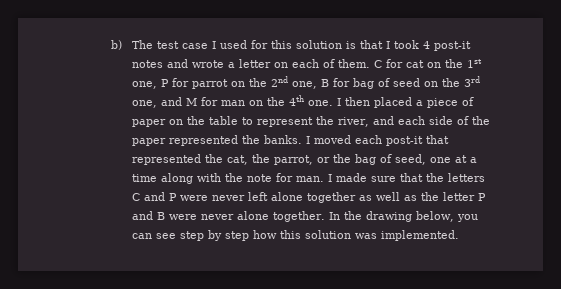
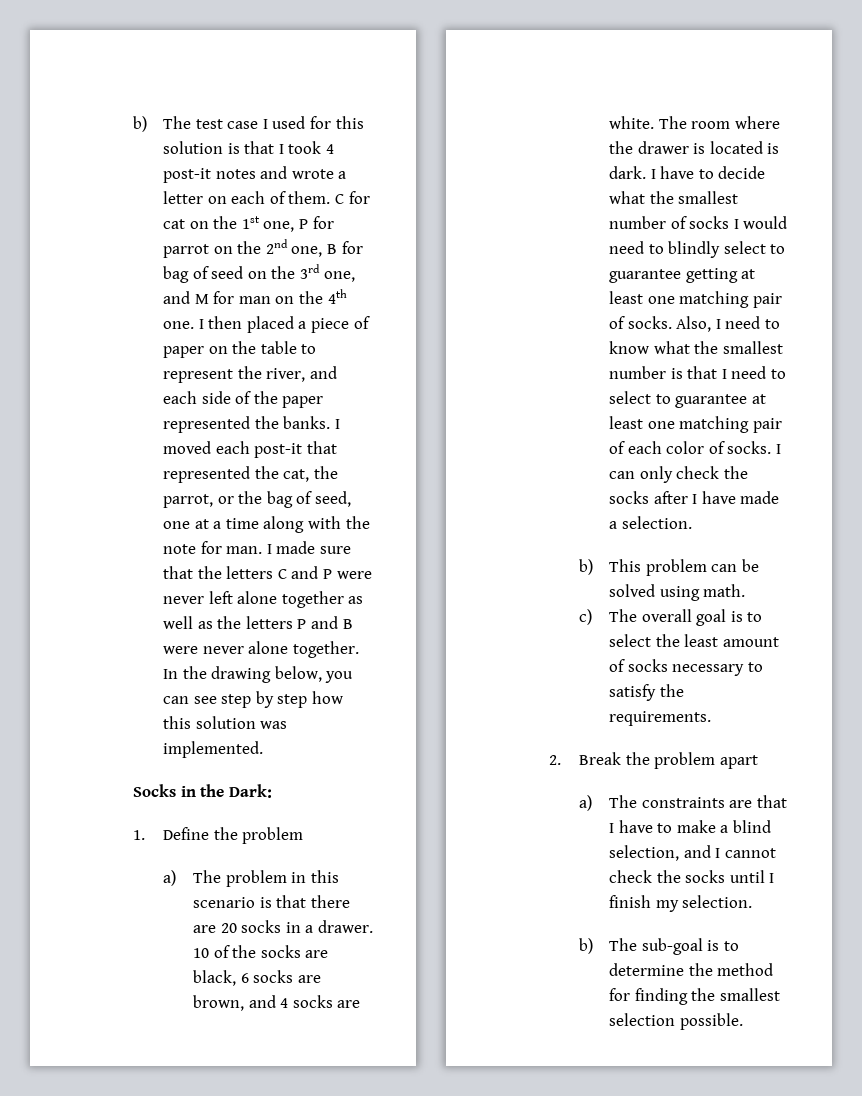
[443,192,476,201] letter -> [245,616,293,629] letters
(460, 235) none -> [133,784,272,798] [133,827,304,844] [163,870,339,887] [193,895,350,908] [193,920,373,933] [193,945,329,958] [193,970,321,986] [193,995,361,1011] [609,116,780,129] [609,141,780,154] [609,166,766,179] [609,191,739,204] [609,216,788,229] [609,241,786,258] [609,268,756,283] [609,291,782,308] [609,316,780,332] [609,341,783,354] [609,366,786,379] [609,391,766,408] [609,416,782,433] [609,441,781,454] [609,466,748,483] [609,491,780,504] [609,516,692,529] [579,559,759,576] [609,584,746,601] [579,609,763,626] [609,634,779,647] [609,659,763,676] [609,684,684,701] [609,711,712,726] [549,752,758,769] [579,795,787,811] [609,820,771,833] [609,845,776,861] [609,870,775,883] [609,895,753,912] [579,938,739,955] [609,963,774,976] [609,988,780,1005] [609,1013,743,1030] // Socks in the Dark: // 1. Define the problem // a) The problem in this scenario is that there are 20 socks in a drawer. 10 of the socks are black, 6 socks are brown, and 4 socks are white. The room where the drawer is located is dark. I have to decide what the smallest number of socks I would need to blindly select to guarantee getting at least one matching pair of socks. Also, I need to know what the smallest number is that I need to select to guarantee at least one matching pair of each color of socks. I can only check the socks after I have made a selection. // b) This problem can be solved using math. // c) The overall goal is to select the least amount of socks necessary to satisfy the requirements. // 2. Break the problem apart // a) The constraints are that I have to make a blind selection, and I cannot check the socks until I finish my selection. // b) The sub-goal is to determine the method for finding the smallest selection possible.

